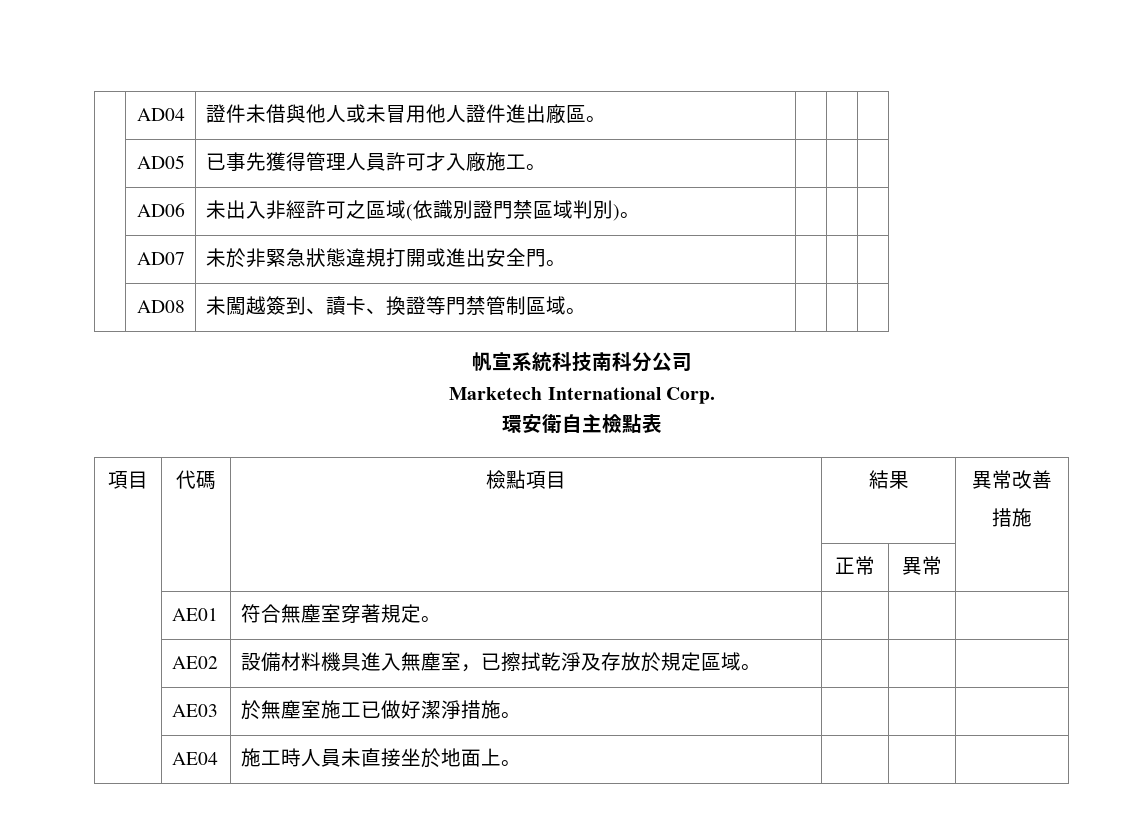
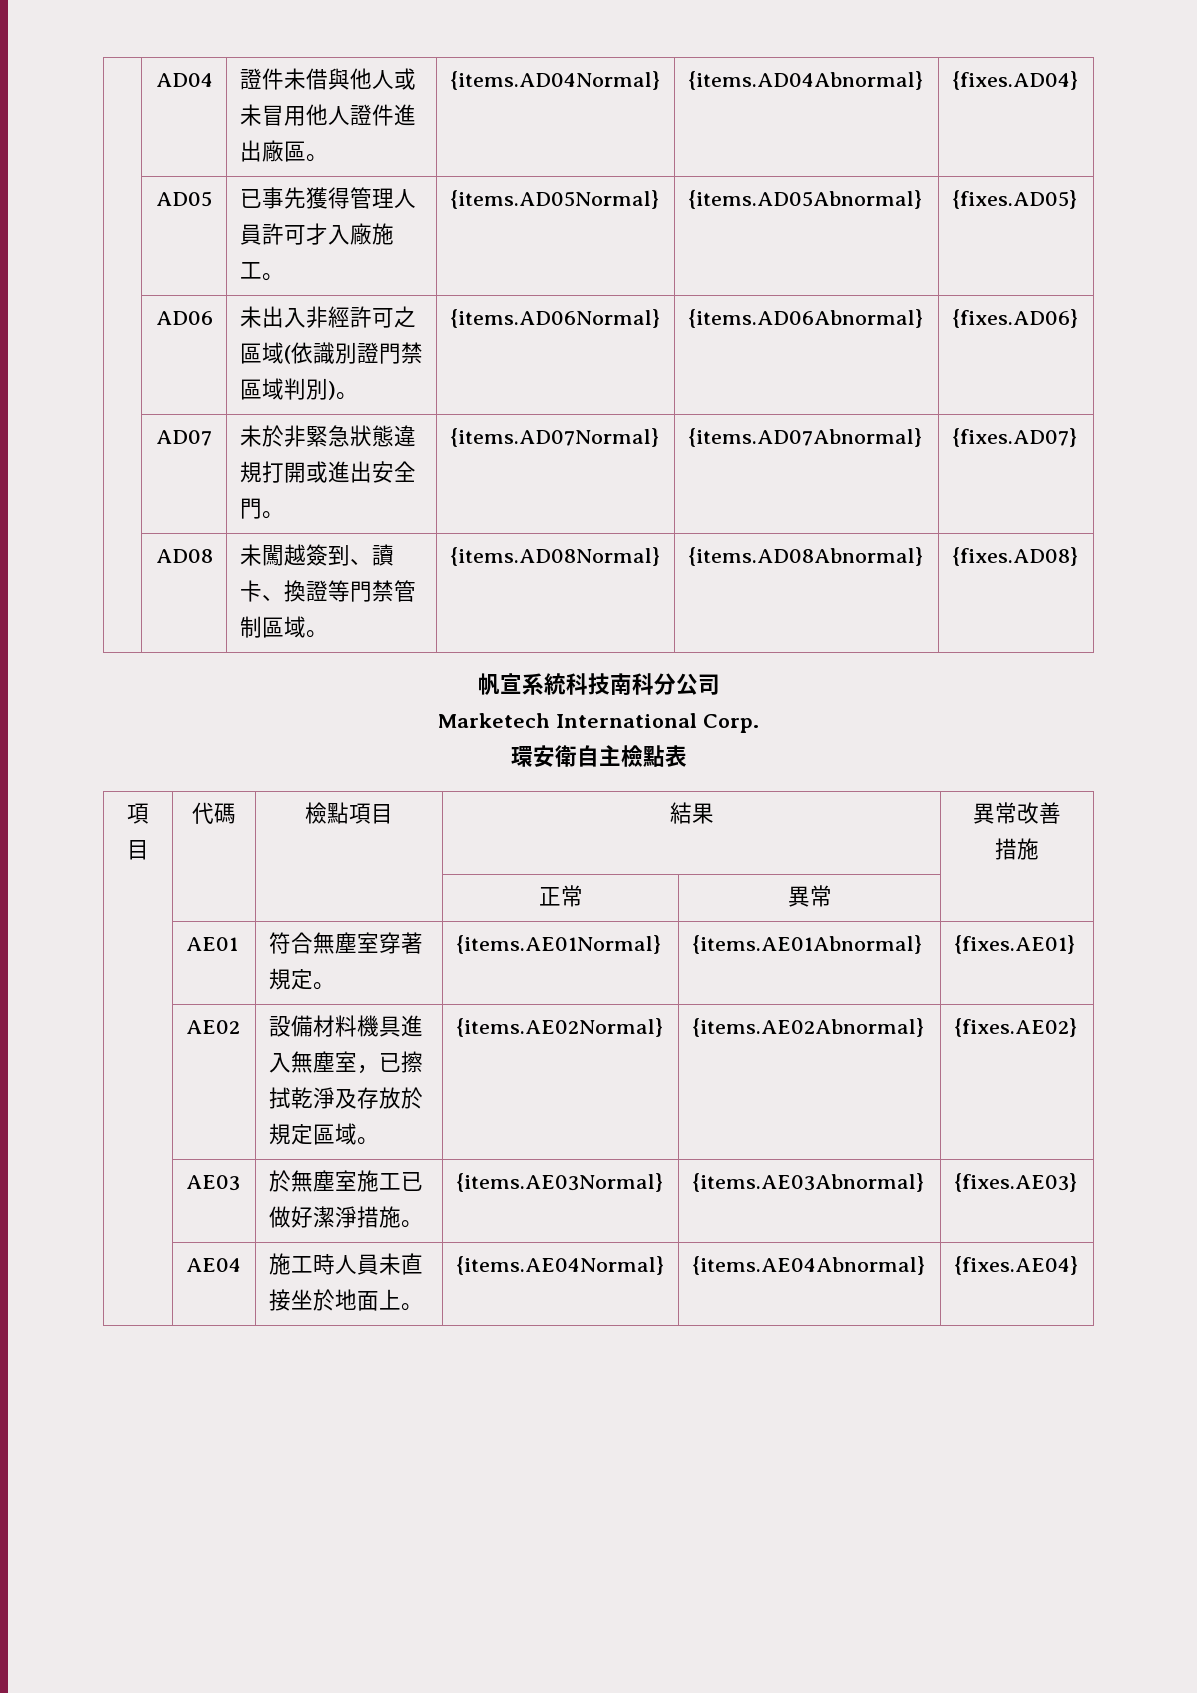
(606, 119) | | -> [449,71,660,90] [687,71,923,90] [951,71,1078,90] {items.AD04Normal} | {items.AD04Abnormal} | {fixes.AD04}
(546, 167) | | -> [449,190,659,209] [687,190,922,209] [951,190,1077,209] {items.AD05Normal} | {items.AD05Abnormal} | {fixes.AD05}
(640, 215) | | -> [449,309,660,328] [687,309,923,328] [951,309,1078,328] {items.AD06Normal} | {items.AD06Abnormal} | {fixes.AD06}
(566, 263) | | -> [449,428,659,447] [687,428,922,447] [951,428,1077,447] {items.AD07Normal} | {items.AD07Abnormal} | {fixes.AD07}
(586, 311) | | -> [449,547,660,566] [687,547,923,566] [951,547,1078,566] {items.AD08Normal} | {items.AD08Abnormal} | {fixes.AD08}
(441, 619) | | -> [455,935,661,954] [691,935,922,954] [953,935,1075,954] {items.AE01Normal} | {items.AE01Abnormal} | {fixes.AE01}
(761, 667) | | -> [455,1018,663,1037] [691,1018,924,1037] [953,1018,1077,1037] {items.AE02Normal} | {items.AE02Abnormal} | {fixes.AE02}
(521, 715) | | -> [455,1173,663,1192] [691,1173,924,1192] [953,1173,1077,1192] {items.AE03Normal} | {items.AE03Abnormal} | {fixes.AE03}
(521, 763) | | -> [455,1256,664,1275] [691,1256,925,1275] [953,1256,1078,1275] {items.AE04Normal} | {items.AE04Abnormal} | {fixes.AE04}

